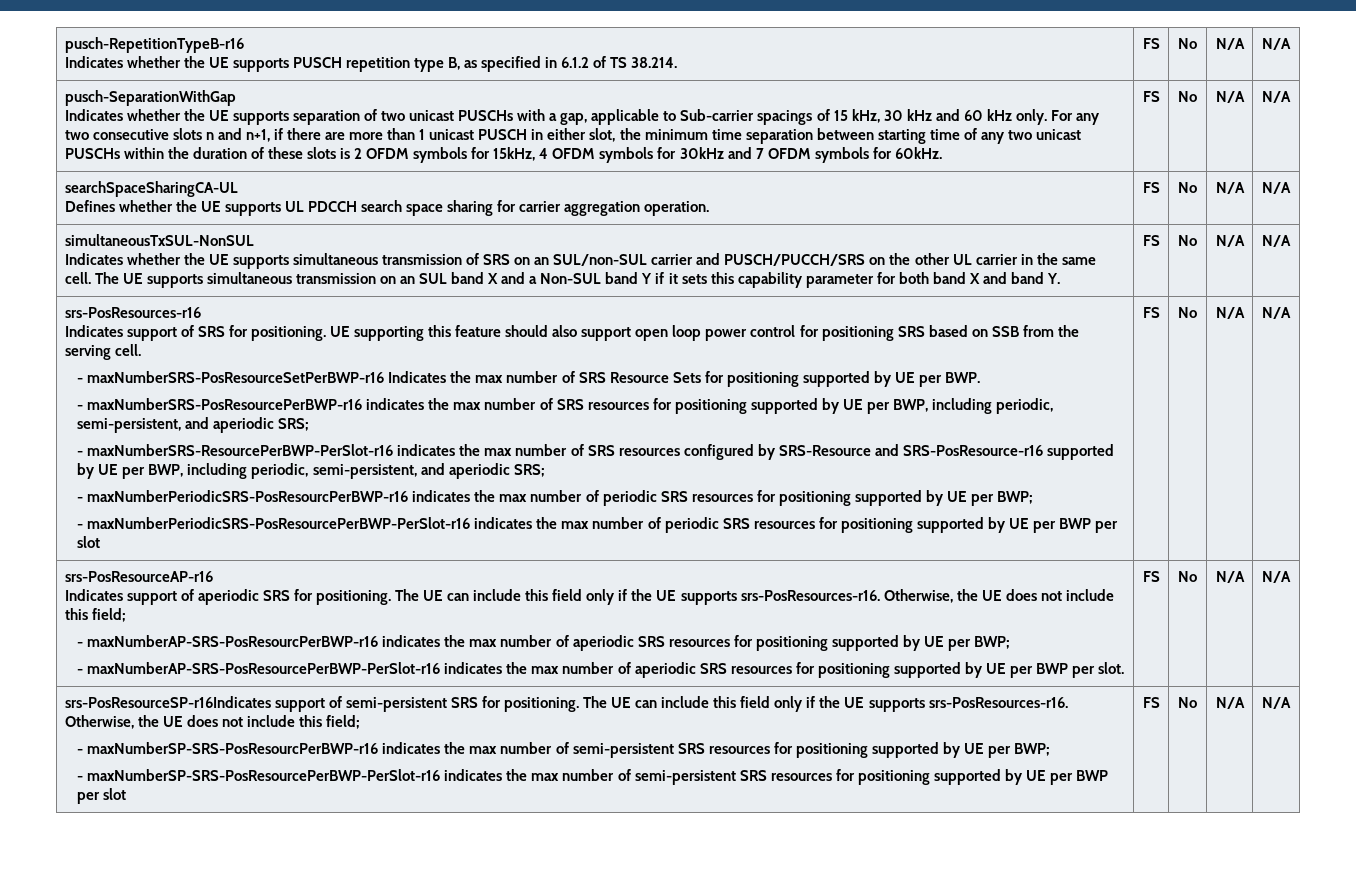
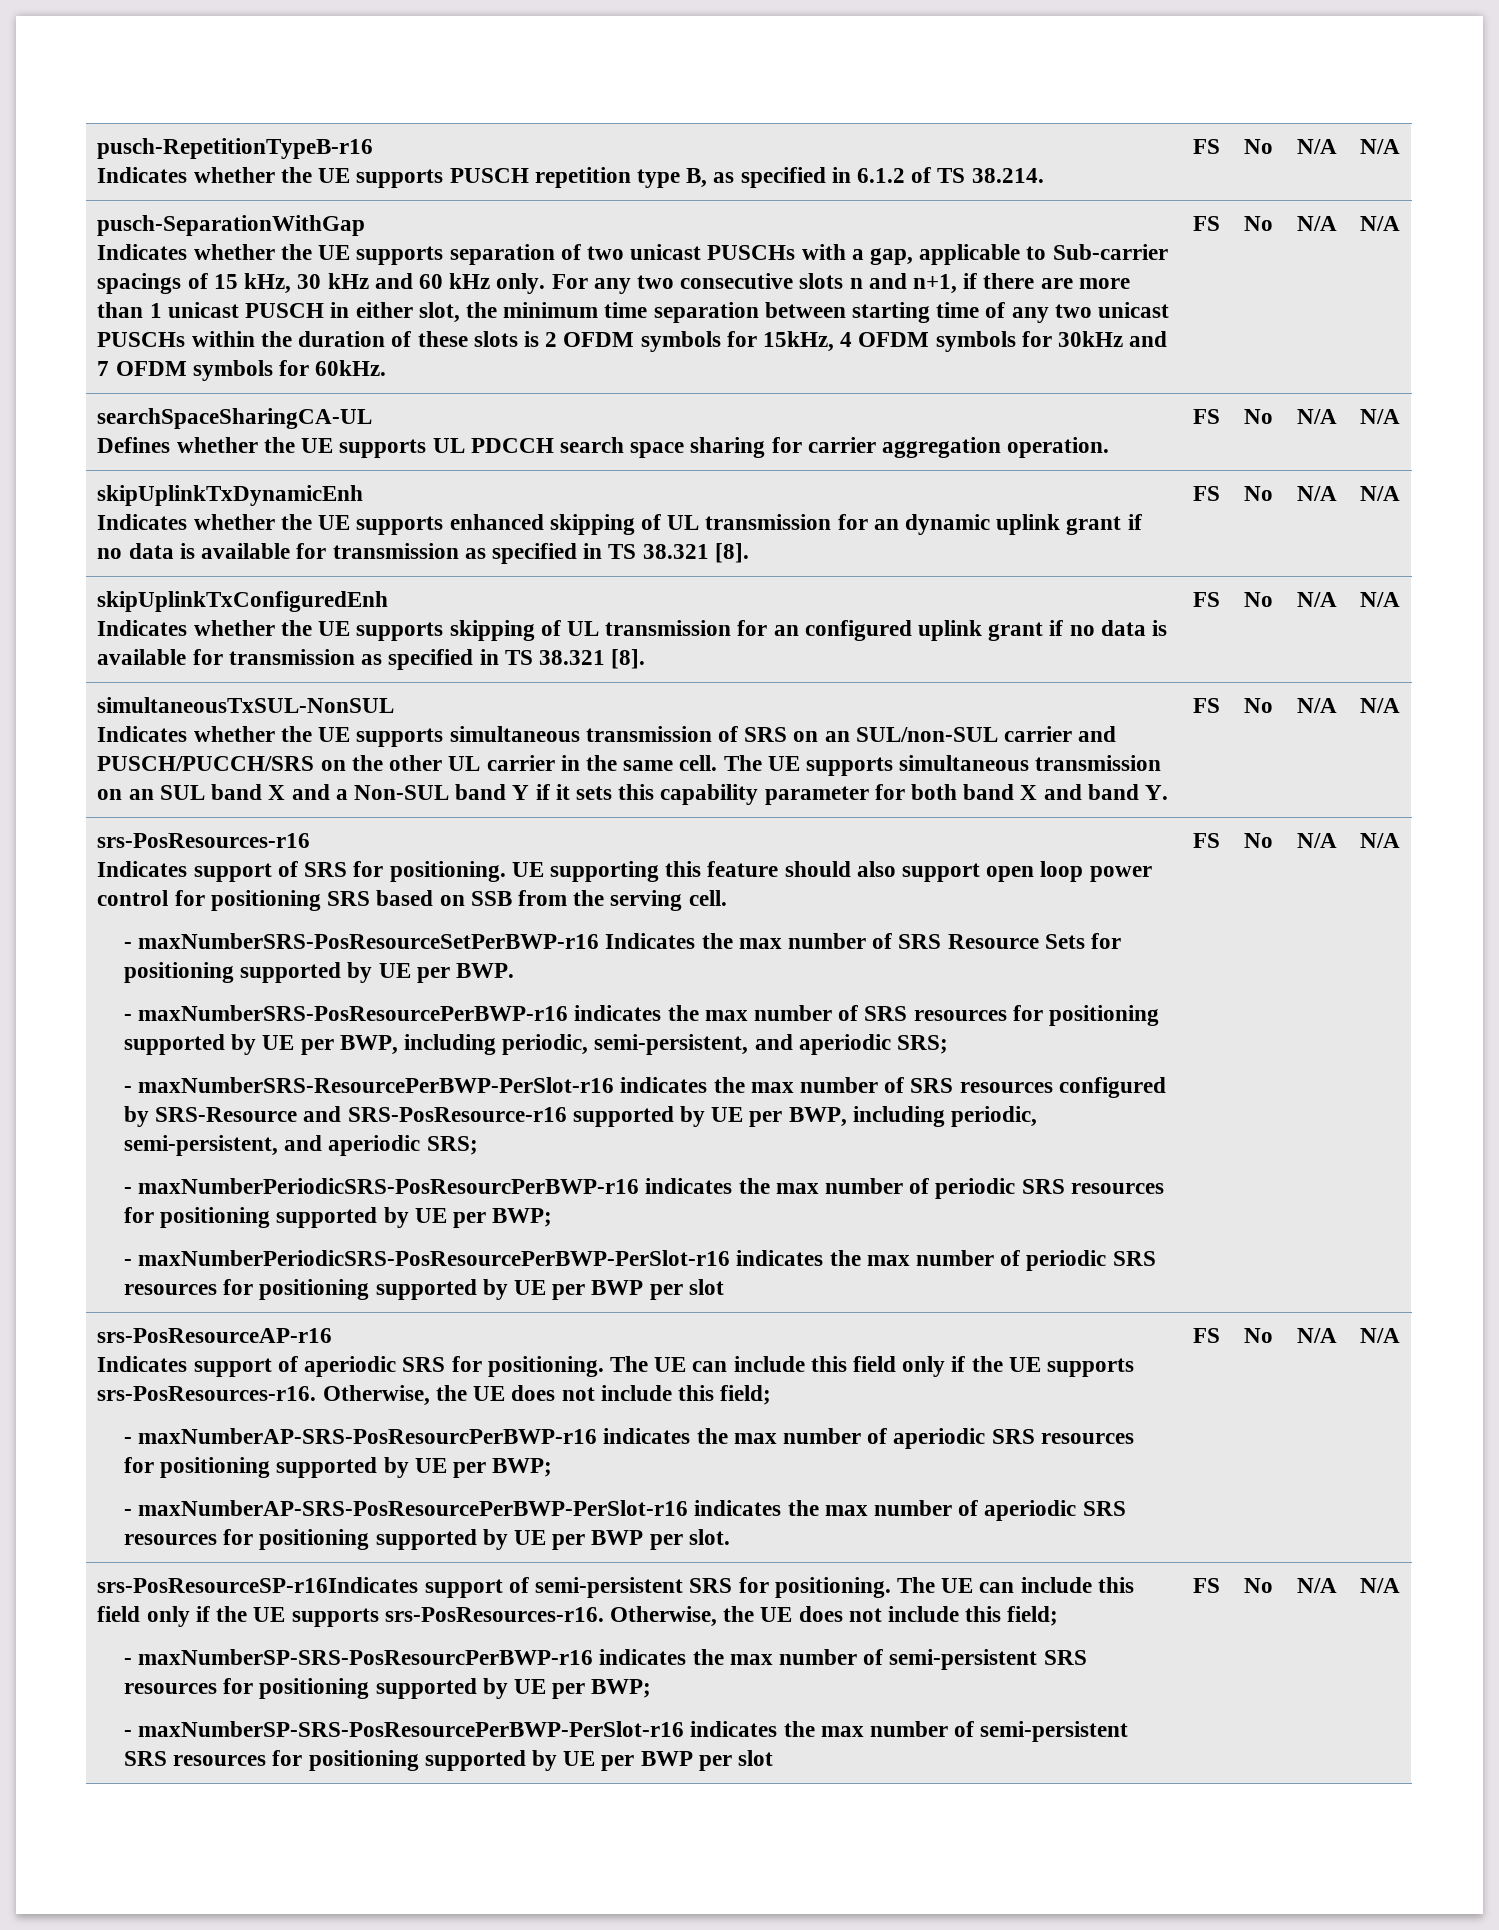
(1291, 188) none -> [97,485,364,506] [97,514,1142,535] [97,543,749,564] [1192,486,1220,501] [1243,486,1273,501] [1296,486,1337,501] [1360,486,1400,501] [97,591,389,612] [97,620,1168,641] [97,649,646,670] [1192,592,1220,607] [1243,592,1273,607] [1296,592,1337,607] [1360,592,1400,607] // skipUplinkTxDynamicEnh // Indicates whether the UE supports enhanced skipping of UL transmission for an dynamic uplink grant if no data is available for transmission as specified in TS 38.321 [8]. | FS | No | N/A | N/A // skipUplinkTxConfiguredEnh // Indicates whether the UE supports skipping of UL transmission for an configured uplink grant if no data is available for transmission as specified in TS 38.321 [8]. | FS | No | N/A | N/A

